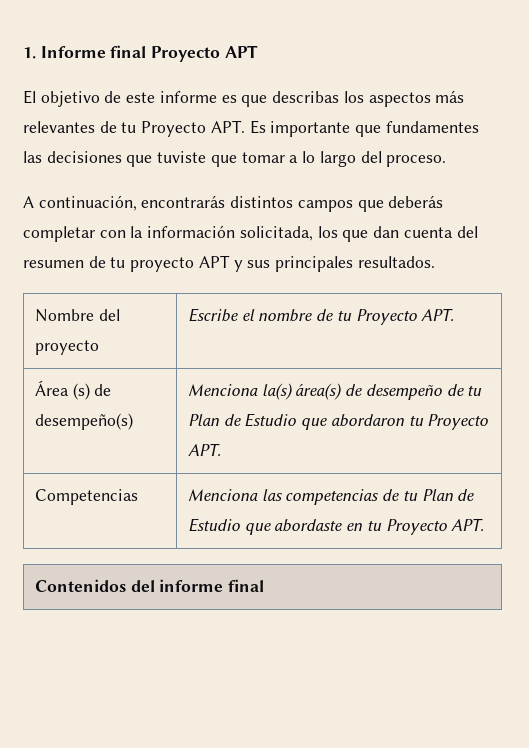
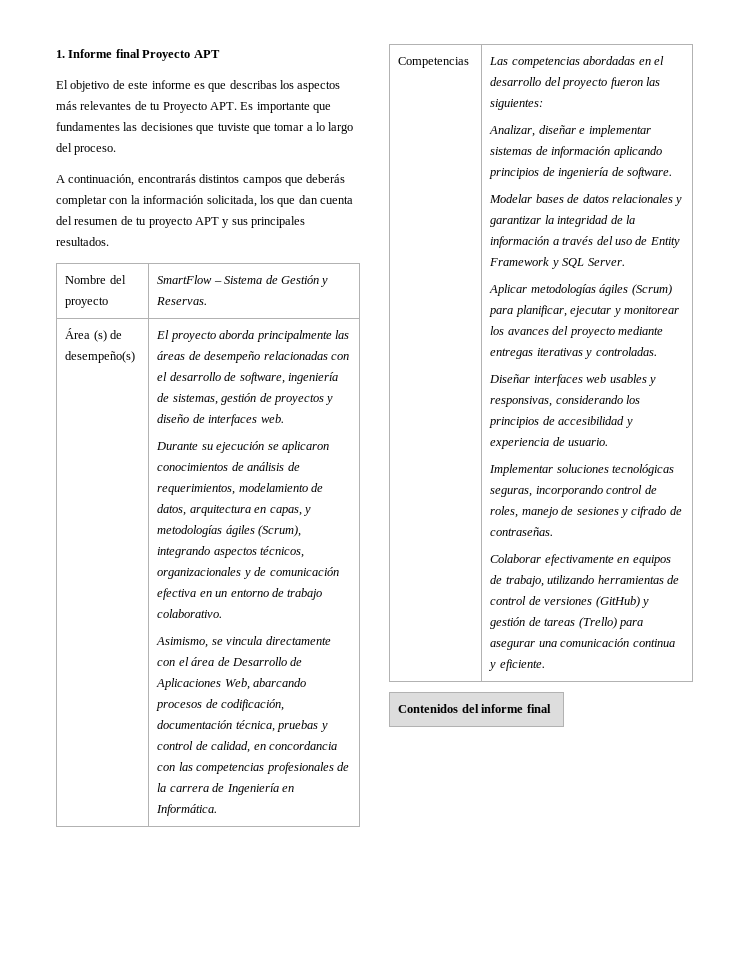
[188,308,455,325] [35,380,112,400] [35,413,134,430] [188,383,483,400] [188,413,489,430] [188,443,222,456] [35,489,139,505] [188,489,475,505] [188,518,485,535] Escribe el nombre de tu Proyecto APT. // Área (s) de desempeño(s) | Menciona la(s) área(s) de desempeño de tu Plan de Estudio que abordaron tu Proyecto APT. // Competencias | Menciona las competencias de tu Plan de Estudio que abordaste en tu Proyecto APT. -> [157,275,329,287] [156,297,208,305] [65,328,123,342] [65,351,136,363] [156,330,349,342] [157,351,349,363] [157,372,338,384] [157,393,334,405] [157,414,284,426] [156,441,329,453] [157,462,300,471] [157,483,324,495] [157,504,311,516] [157,525,302,537] [157,546,305,558] [157,567,339,579] [157,588,323,600] [157,609,223,618] [156,636,331,648] [157,657,303,666] [156,678,307,690] [156,699,285,711] [157,720,328,732] [157,741,337,753] [157,762,349,774] [157,783,294,795] [156,804,218,816] [398,57,470,68] [489,56,664,68] [490,77,660,89] [490,99,544,110] [489,125,651,137] [490,146,662,158] [489,167,672,179] [489,194,683,206] [490,215,635,227] [490,236,680,248] [489,257,625,269] [489,284,672,296] [489,305,679,317] [490,326,663,338] [490,347,657,359] [489,374,656,386] [490,395,641,407] [489,416,633,428] [490,437,609,449] [489,464,675,476] [490,485,657,497] [490,506,682,518] [490,527,554,536] [490,554,671,566] [490,575,679,587] [490,596,649,608] [490,617,643,629] [490,638,675,650] [488,659,545,671] SmartFlow – Sistema de Gestión y Reservas. // Área (s) de desempeño(s) | El proyecto aborda principalmente las áreas de desempeño relacionadas con el desarrollo de software, ingeniería de sistemas, gestión de proyectos y diseño de interfaces web. // Durante su ejecución se aplicaron conocimientos de análisis de requerimientos, modelamiento de datos, arquitectura en capas, y metodologías ágiles (Scrum), integrando aspectos técnicos, organizacionales y de comunicación efectiva en un entorno de trabajo colaborativo. // Asimismo, se vincula directamente con el área de Desarrollo de Aplicaciones Web, abarcando procesos de codificación, documentación técnica, pruebas y control de calidad, en concordancia con las competencias profesionales de la carrera de Ingeniería en Informática. // Competencias | Las competencias abordadas en el desarrollo del proyecto fueron las siguientes: // Analizar, diseñar e implementar sistemas de información aplicando principios de ingeniería de software. // Modelar bases de datos relacionales y garantizar la integridad de la información a través del uso de Entity Framework y SQL Server. // Aplicar metodologías ágiles (Scrum) para planificar, ejecutar y monitorear los avances del proyecto mediante entregas iterativas y controladas. // Diseñar interfaces web usables y responsivas, considerando los principios de accesibilidad y experiencia de usuario. // Implementar soluciones tecnológicas seguras, incorporando control de roles, manejo de sesiones y cifrado de contraseñas. // Colaborar efectivamente en equipos de trabajo, utilizando herramientas de control de versiones (GitHub) y gestión de tareas (Trello) para asegurar una comunicación continua y eficiente.

